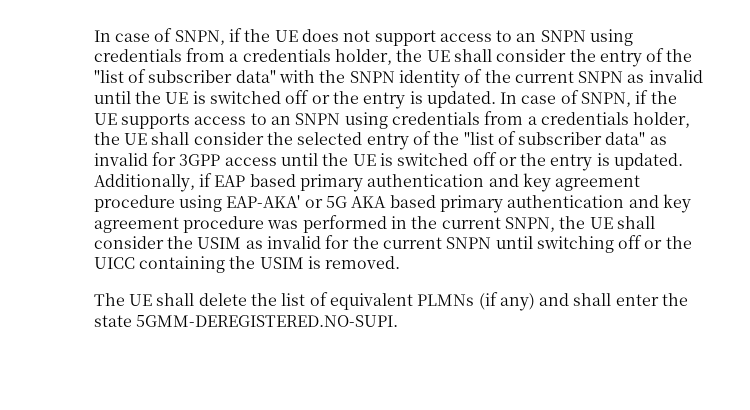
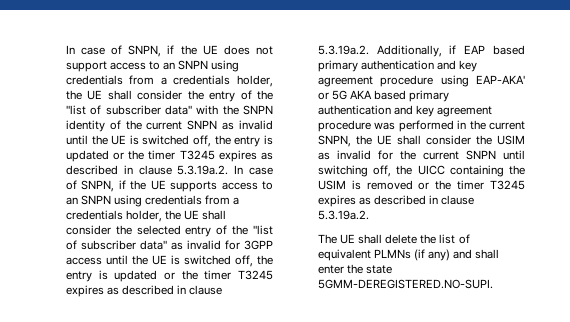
[285,90,496,109] off or the entry is updated. -> [193,135,273,147] [65,150,273,162] [65,165,229,175] off, the entry is updated or the timer T3245 expires as described in clause 5.3.19a.2.
[472,152,684,171] off or the entry is updated. -> [234,255,273,267] [65,270,273,282] [65,285,223,297] [317,45,369,55] off, the entry is updated or the timer T3245 expires as described in clause 5.3.19a.2.
[618,235,663,249] off or -> [373,165,392,177] off,
[325,256,401,269] removed. -> [366,180,525,190] [317,195,475,207] [317,210,369,220] removed or the timer T3245 expires as described in clause 5.3.19a.2.

